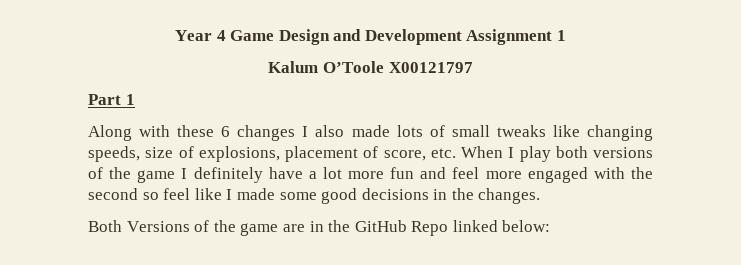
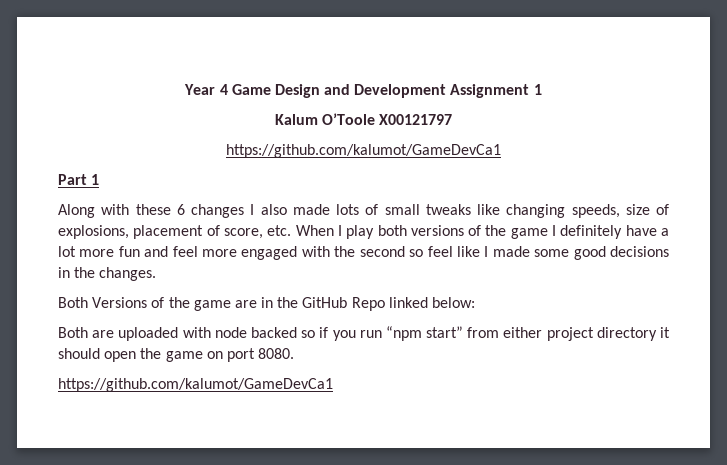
(473, 67) none -> [226,144,501,158] // https://github.com/kalumot/GameDevCa1
(551, 226) none -> [58,326,670,341] [58,348,295,362] [58,378,333,392] // Both are uploaded with node backed so if you run “npm start” from either project directory it should open the game on port 8080. // https://github.com/kalumot/GameDevCa1

